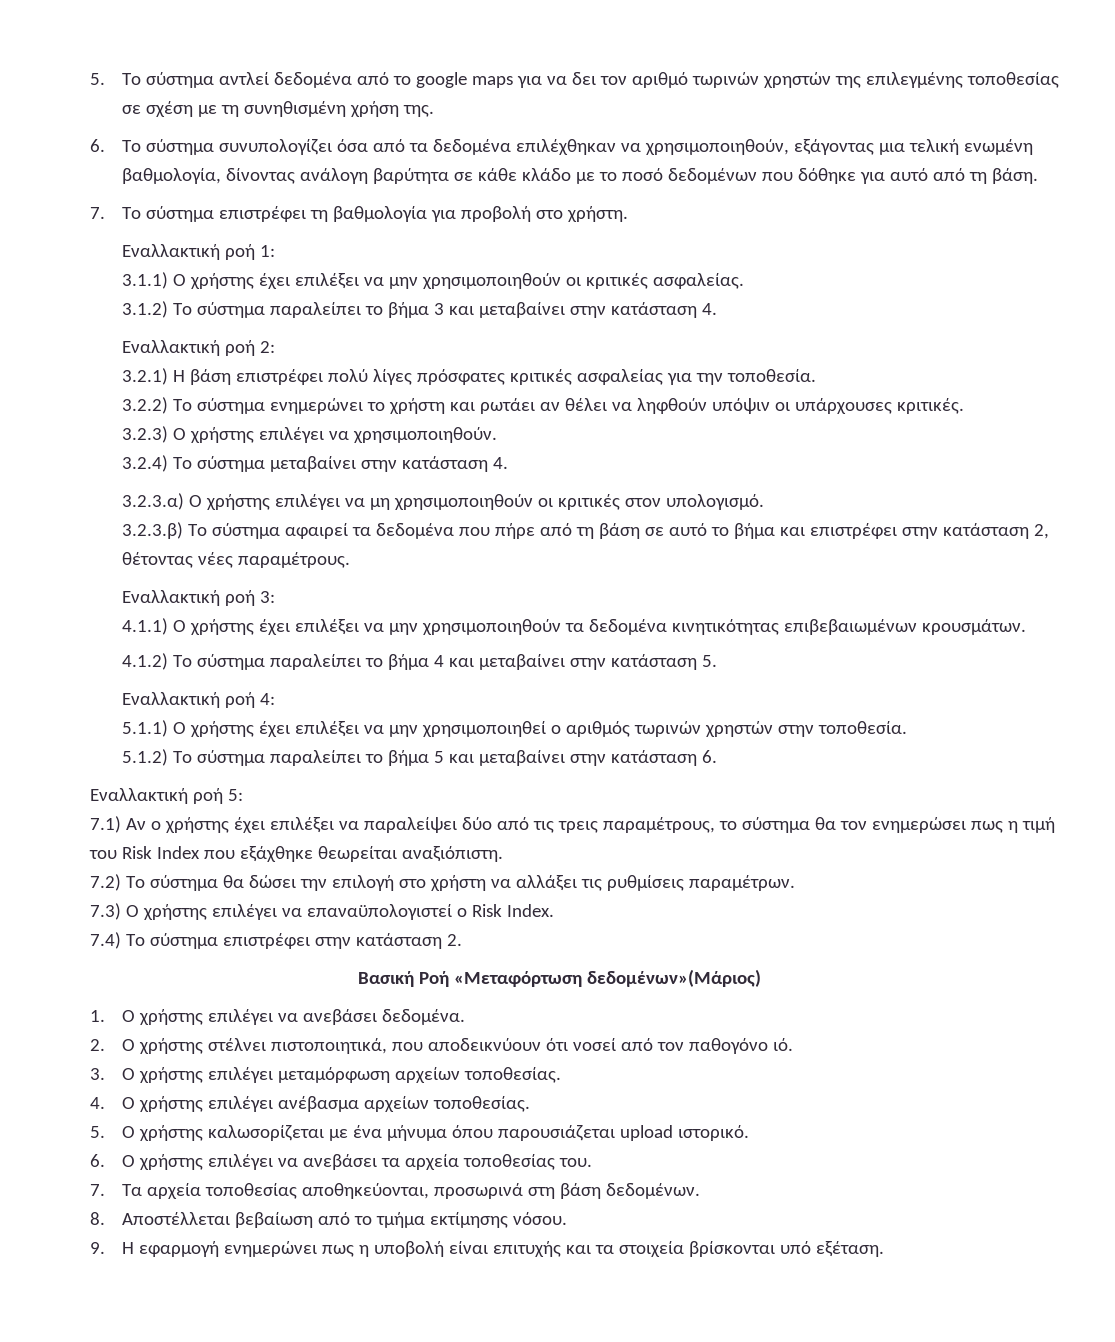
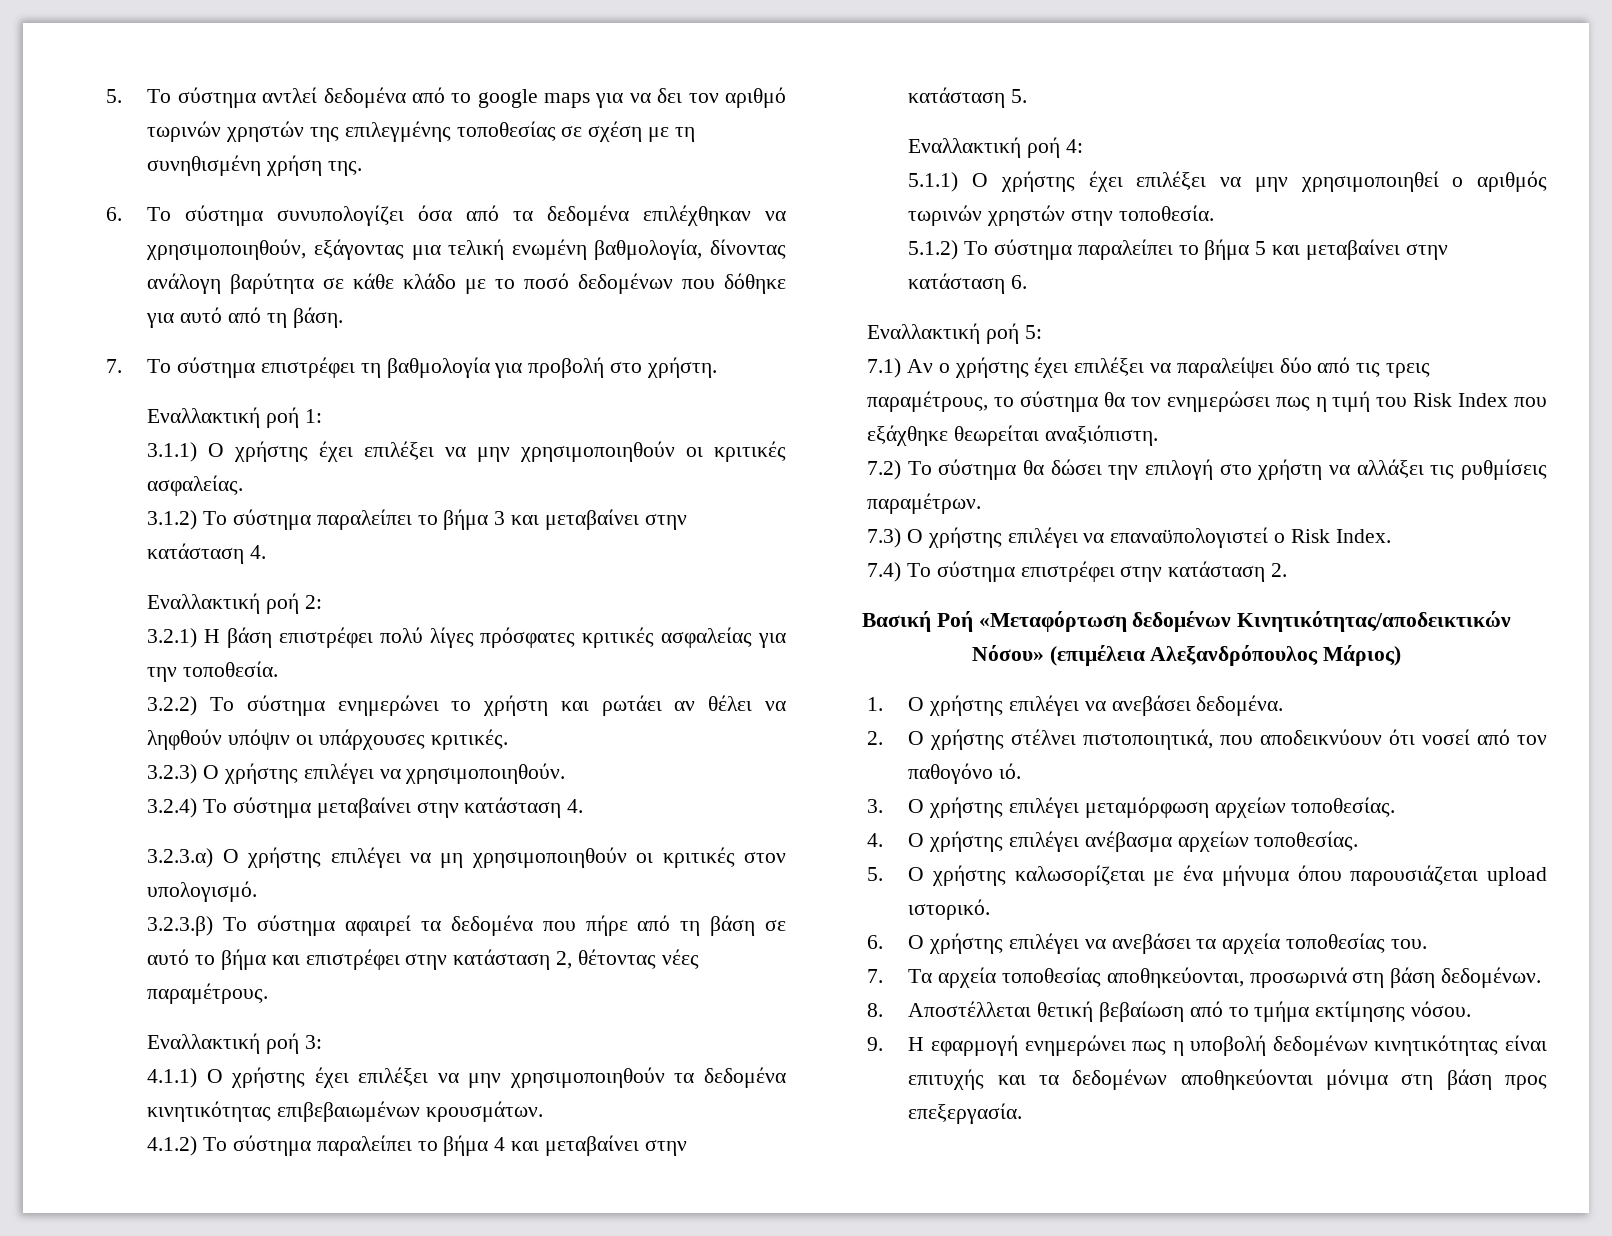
[586,969,761,987] δεδομένων»(Μάριος) -> [1132,611,1512,632] [971,645,1402,666] δεδομένων Κινητικότητας/αποδεικτικών Νόσου» (επιμέλεια Αλεξανδρόπουλος Μάριος)
(230, 1218) none -> [1037,1001,1094,1022] θετική
(444, 1249) none -> [1272,1035,1499,1056] δεδομένων κινητικότητας
[618,1241,884,1257] στοιχεία βρίσκονται υπό εξέταση. -> [1072,1069,1547,1090] [908,1103,1023,1124] δεδομένων αποθηκεύονται μόνιμα στη βάση προς επεξεργασία.

